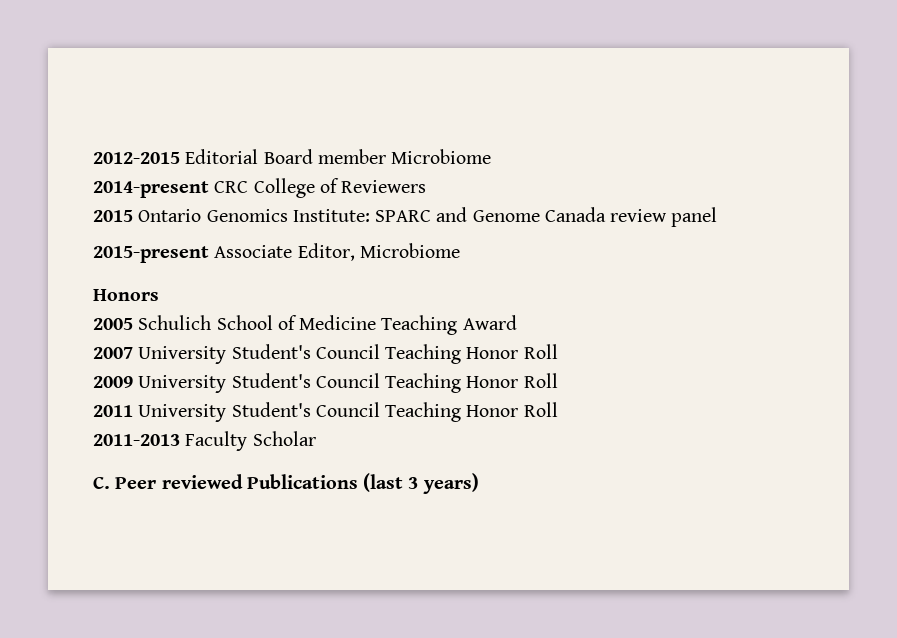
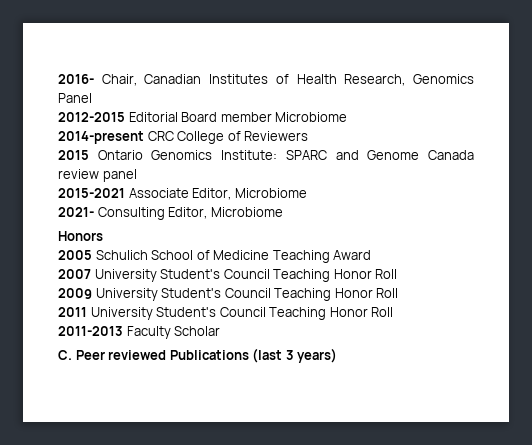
(93, 158) none -> [58,74,475,86] [58,93,92,103] 2016- Chair, Canadian Institutes of Health Research, Genomics Panel //
[93,246,209,263] 2015-present -> [58,188,125,198] 2015-2021
(460, 250) none -> [58,207,283,220] // 2021- Consulting Editor, Microbiome

